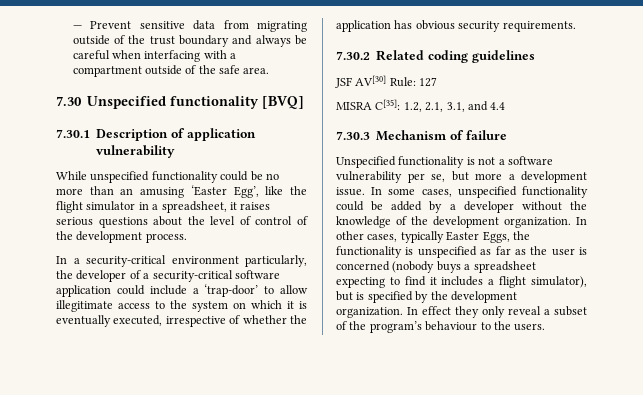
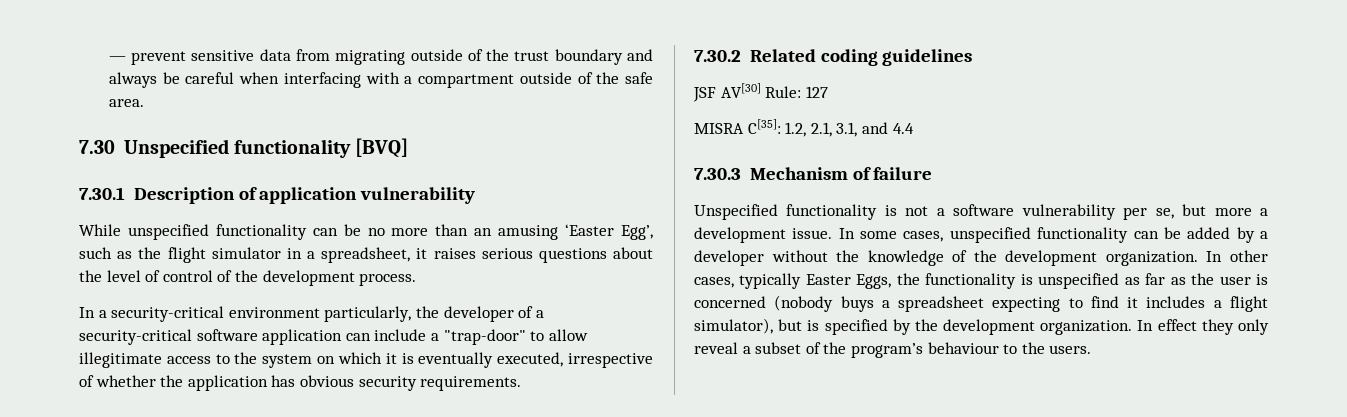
[90,21,132,29] Prevent -> [131,51,187,65] prevent
[220,171,249,181] could -> [312,228,338,236] can
[265,186,284,195] like -> [79,247,133,259] such as
[116,285,145,295] could -> [345,333,371,341] can
[204,284,259,297] ‘trap-door’ -> [443,329,526,345] "trap-door"
[336,201,364,211] could -> [1133,231,1159,239] can

